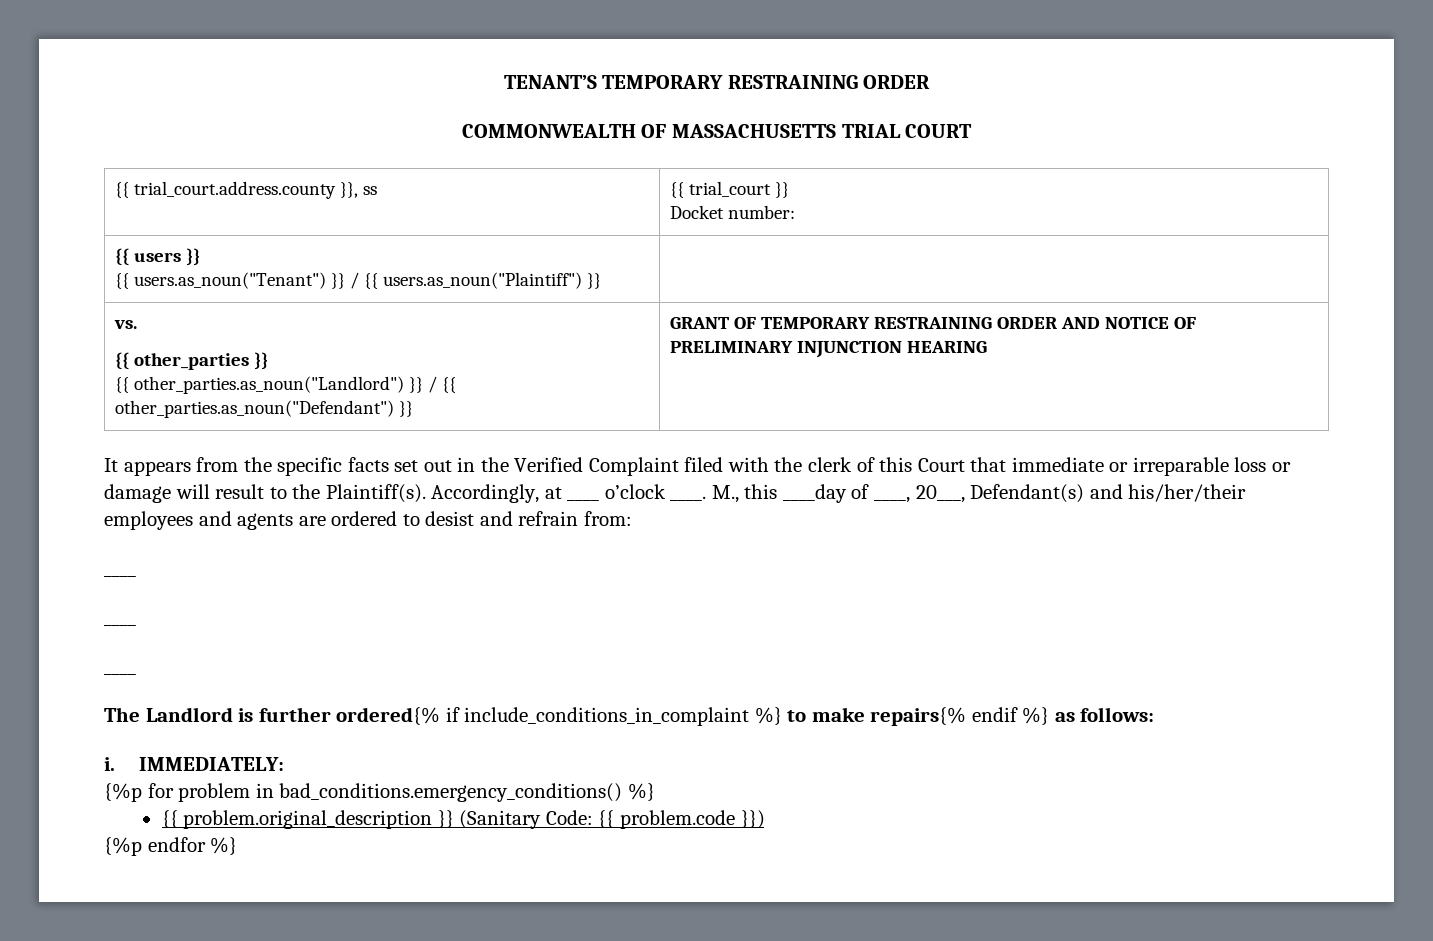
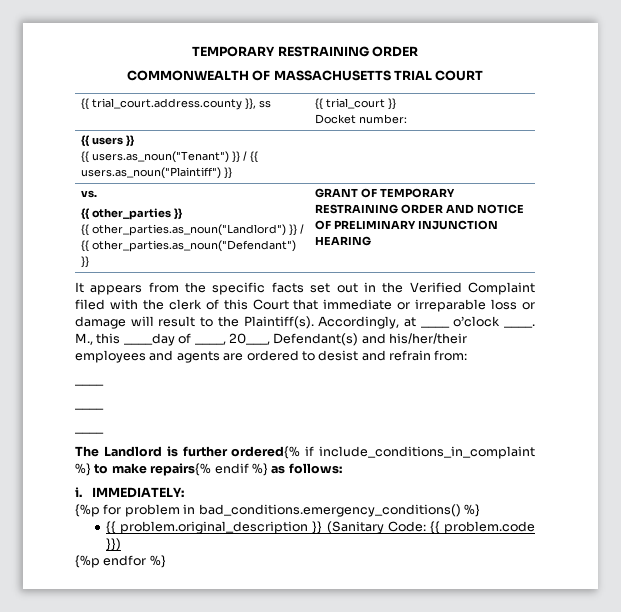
[503,75,597,89] TENANT’S -> (192, 51) none

